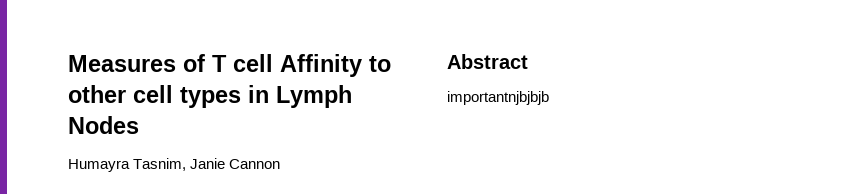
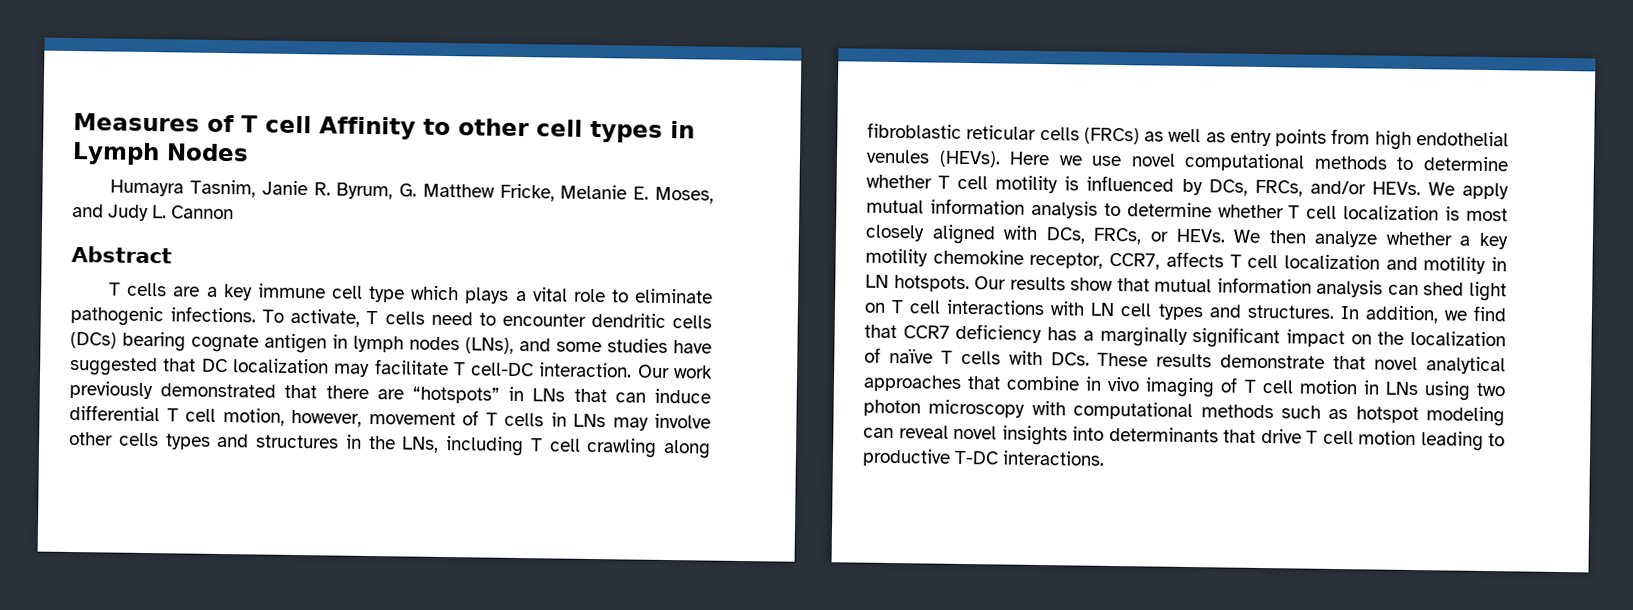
[229,159,281,169] [447,54,528,69] [447,91,549,105] Cannon // Abstract // importantnjbjbjb -> [313,182,714,204] [72,203,235,222] [71,245,172,264] [109,282,713,304] [70,305,713,329] [70,331,712,354] [69,356,713,379] [69,380,711,404] [69,404,711,431] [69,431,711,459] [867,122,1509,150] [866,149,1509,172] [866,174,1509,200] [866,198,1508,222] [865,224,1509,250] [865,248,1507,275] [865,274,1507,302] [864,299,1507,324] [864,323,1506,349] [864,347,1506,375] [863,374,1506,401] [863,399,1505,427] [863,425,1505,451] [862,448,1106,467] R. Byrum, G. Matthew Fricke, Melanie E. Moses, and Judy L. Cannon // Abstract // T cells are a key immune cell type which plays a vital role to eliminate pathogenic infections. To activate, T cells need to encounter dendritic cells (DCs) bearing cognate antigen in lymph nodes (LNs), and some studies have suggested that DC localization may facilitate T cell-DC interaction. Our work previously demonstrated that there are “hotspots” in LNs that can induce differential T cell motion, however, movement of T cells in LNs may involve other cells types and structures in the LNs, including T cell crawling along fibroblastic reticular cells (FRCs) as well as entry points from high endothelial venules (HEVs). Here we use novel computational methods to determine whether T cell motility is influenced by DCs, FRCs, and/or HEVs. We apply mutual information analysis to determine whether T cell localization is most closely aligned with DCs, FRCs, or HEVs. We then analyze whether a key motility chemokine receptor, CCR7, affects T cell localization and motility in LN hotspots. Our results show that mutual information analysis can shed light on T cell interactions with LN cell types and structures. In addition, we find that CCR7 deficiency has a marginally significant impact on the localization of naïve T cells with DCs. These results demonstrate that novel analytical approaches that combine in vivo imaging of T cell motion in LNs using two photon microscopy with computational methods such as hotspot modeling can reveal novel insights into determinants that drive T cell motion leading to productive T-DC interactions.

